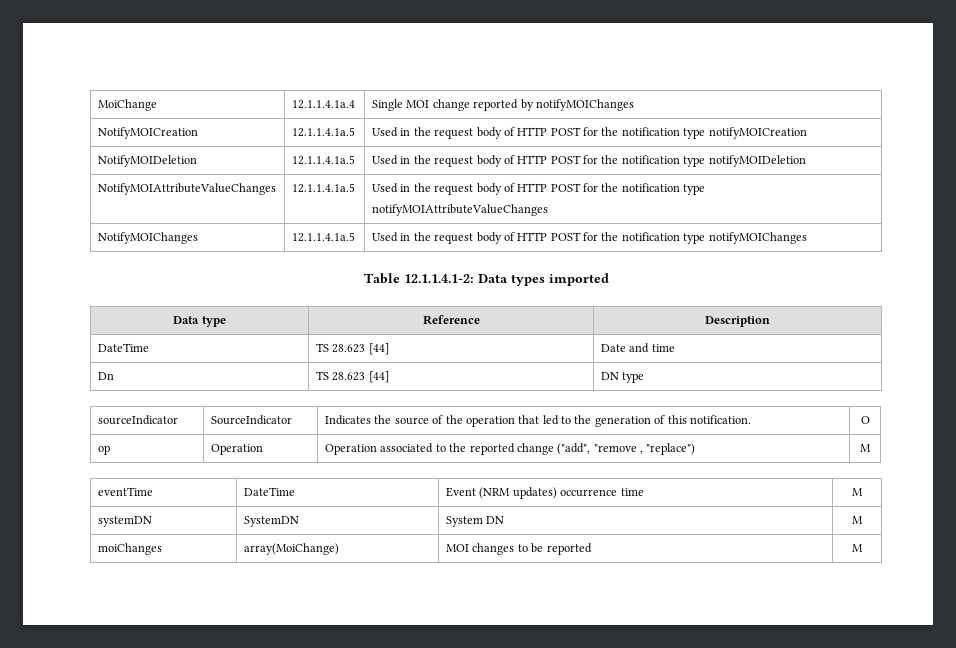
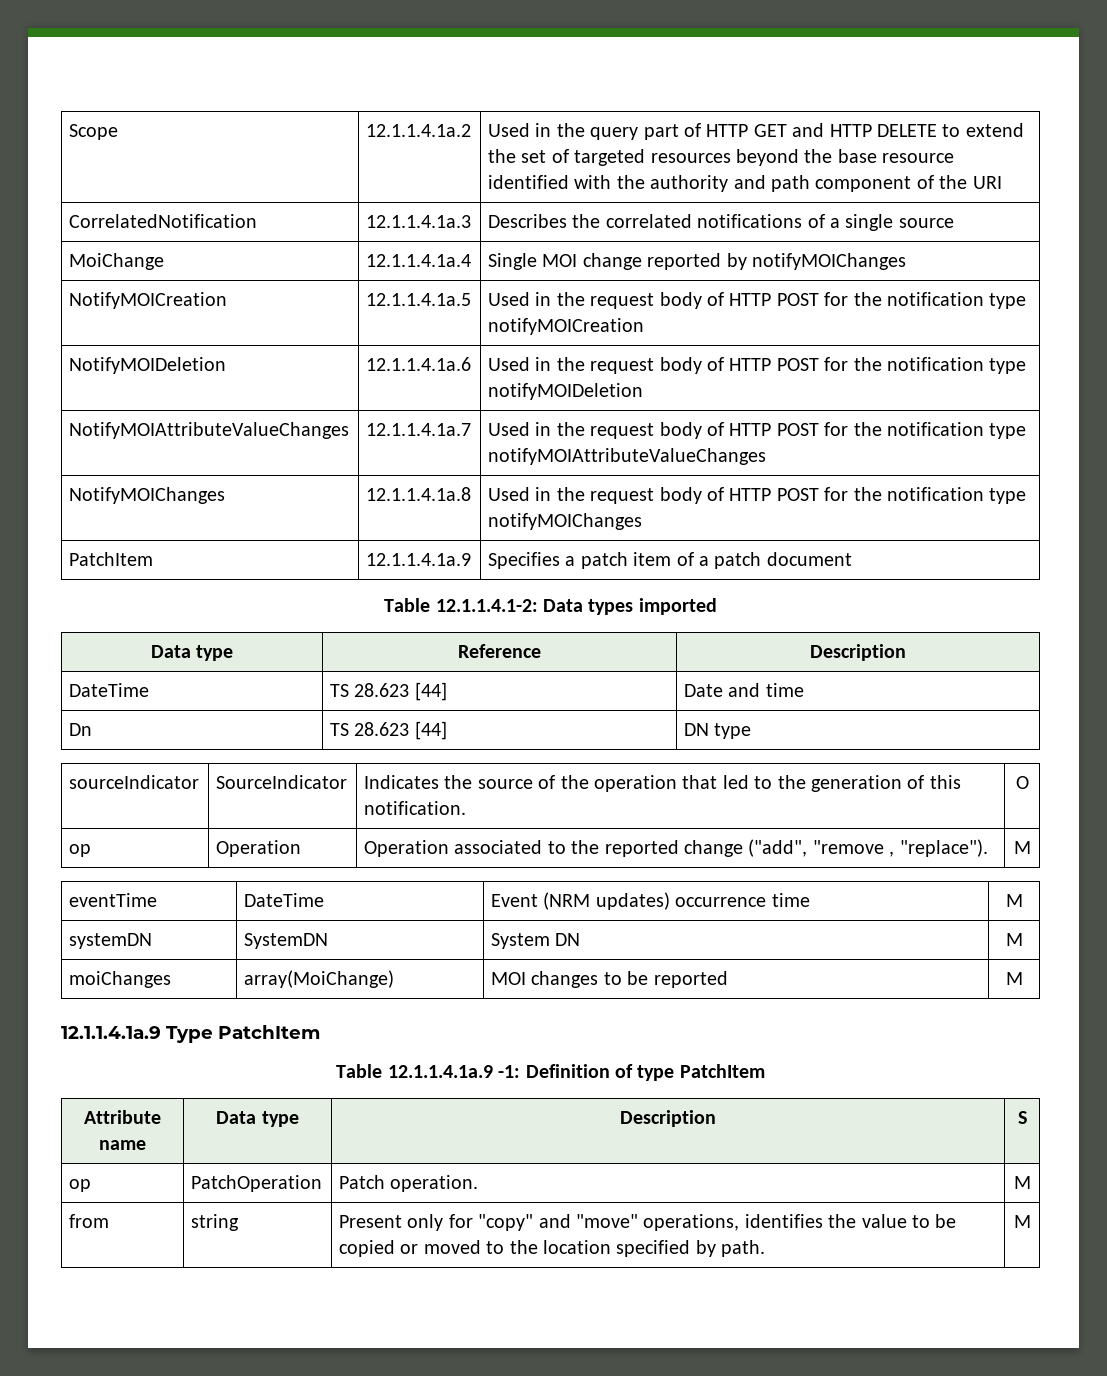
(98, 105) none -> [69,124,119,140] [366,124,472,137] [488,123,1024,140] [488,149,955,166] [488,175,1002,192] [69,214,258,228] [366,215,472,228] [488,214,954,231] Scope | 12.1.1.4.1a.2 | Used in the query part of HTTP GET and HTTP DELETE to extend the set of targeted resources beyond the base resource identified with the authority and path component of the URI // CorrelatedNotification | 12.1.1.4.1a.3 | Describes the correlated notifications of a single source //
[292,155,356,165] 12.1.1.4.1a.5 -> [366,357,472,371] 12.1.1.4.1a.6
[292,183,356,193] 12.1.1.4.1a.5 -> [366,423,472,436] 12.1.1.4.1a.7
[292,232,356,242] 12.1.1.4.1a.5 -> [366,487,472,501] 12.1.1.4.1a.8
(807, 238) none -> [69,552,154,566] [366,553,472,566] [488,552,852,569] // PatchItem | 12.1.1.4.1a.9 | Specifies a patch item of a patch document
[646,443,696,455] "replace") -> [899,839,988,857] "replace").
(863, 548) none -> [61,1025,320,1043] [336,1064,765,1081] [84,1110,161,1124] [99,1140,146,1150] [216,1111,299,1127] [620,1110,716,1127] [1017,1111,1027,1124] [69,1179,92,1192] [191,1175,323,1192] [339,1175,479,1192] [1013,1176,1031,1189] [69,1214,110,1228] [191,1214,240,1231] [339,1214,957,1231] [339,1240,766,1257] [1013,1215,1031,1228] // 12.1.1.4.1a.9 Type PatchItem // Table 12.1.1.4.1a.9 -1: Definition of type PatchItem // Attribute name | Data type | Description | S // op | PatchOperation | Patch operation. | M // from | string | Present only for "copy" and "move" operations, identifies the value to be copied or moved to the location specified by path. | M

